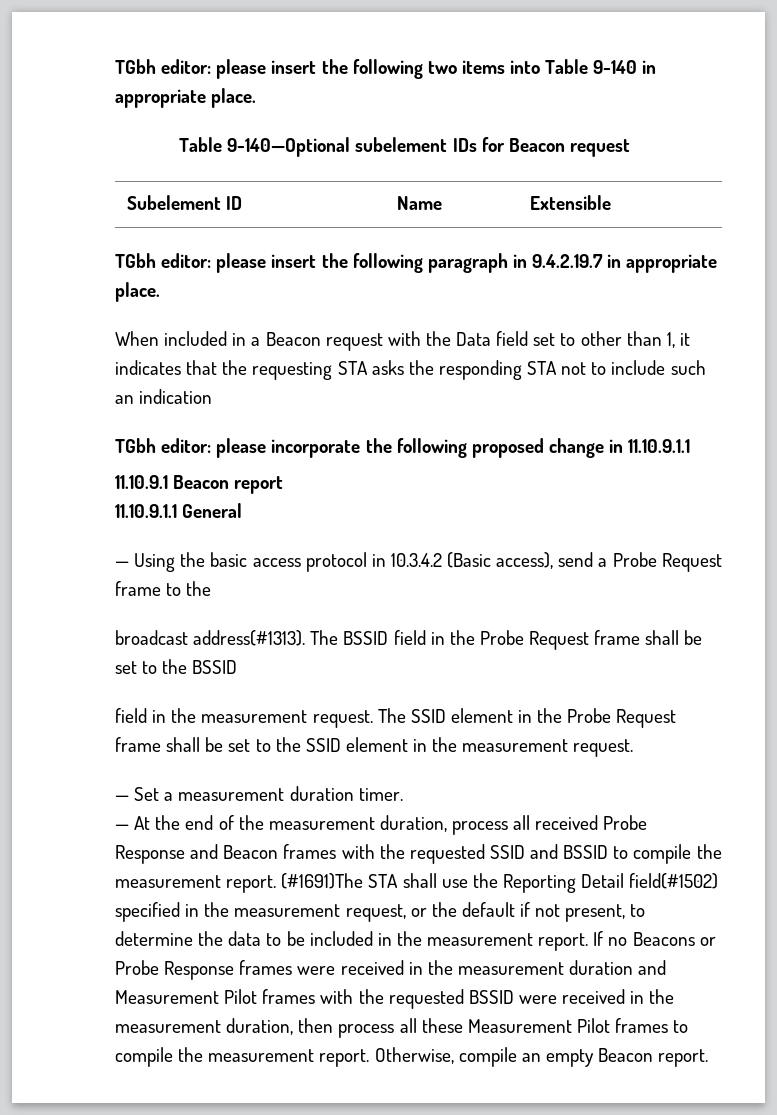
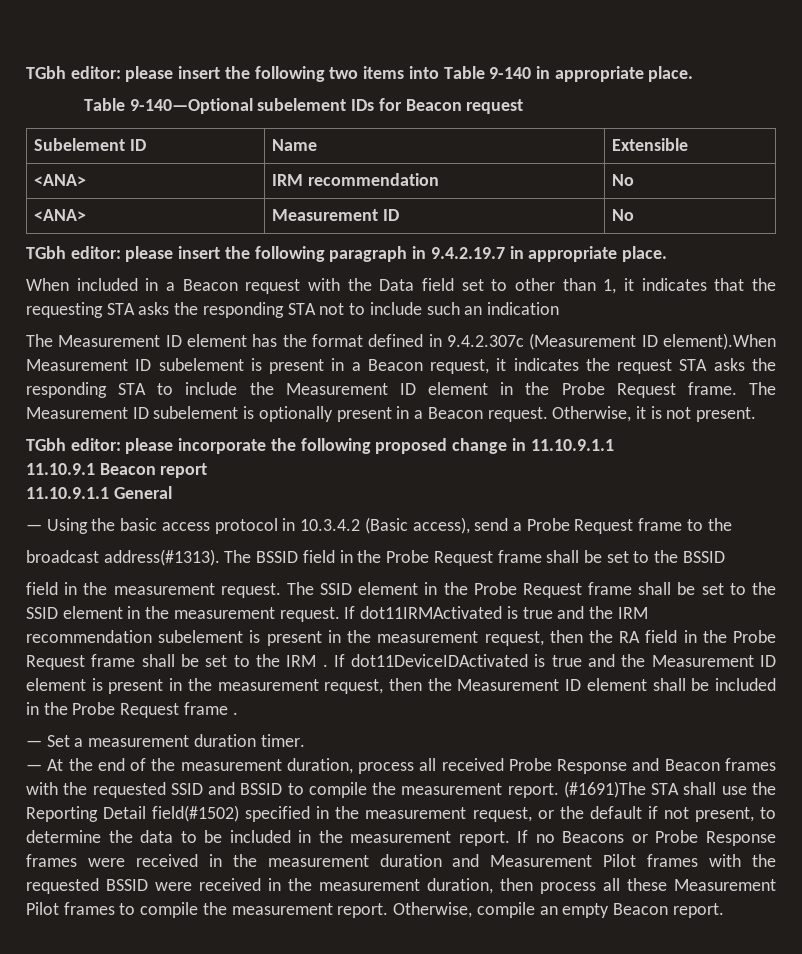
(611, 202) none -> [33,174,86,186] [271,173,439,186] [611,174,634,186] [33,209,86,221] [271,209,399,221] [611,209,634,221] // <ANA> | IRM recommendation | No // <ANA> | Measurement ID | No
(213, 396) none -> [26,333,776,350] [26,358,776,374] [26,382,776,398] [26,406,757,422] // The Measurement ID element has the format defined in 9.4.2.307c (Measurement ID element).When Measurement ID subelement is present in a Beacon request, it indicates the request STA asks the responding STA to include the Measurement ID element in the Probe Request frame. The Measurement ID subelement is optionally present in a Beacon request. Otherwise, it is not present.
(634, 748) none -> [344,606,648,619] [26,630,776,646] [26,654,776,670] [26,678,776,694] [26,702,238,718] If dot11IRMActivated is true and the IRM recommendation subelement is present in the measurement request, then the RA field in the Probe Request frame shall be set to the IRM . If dot11DeviceIDActivated is true and the Measurement ID element is present in the measurement request, then the Measurement ID element shall be included in the Probe Request frame .

